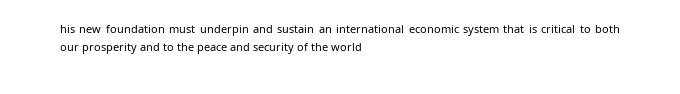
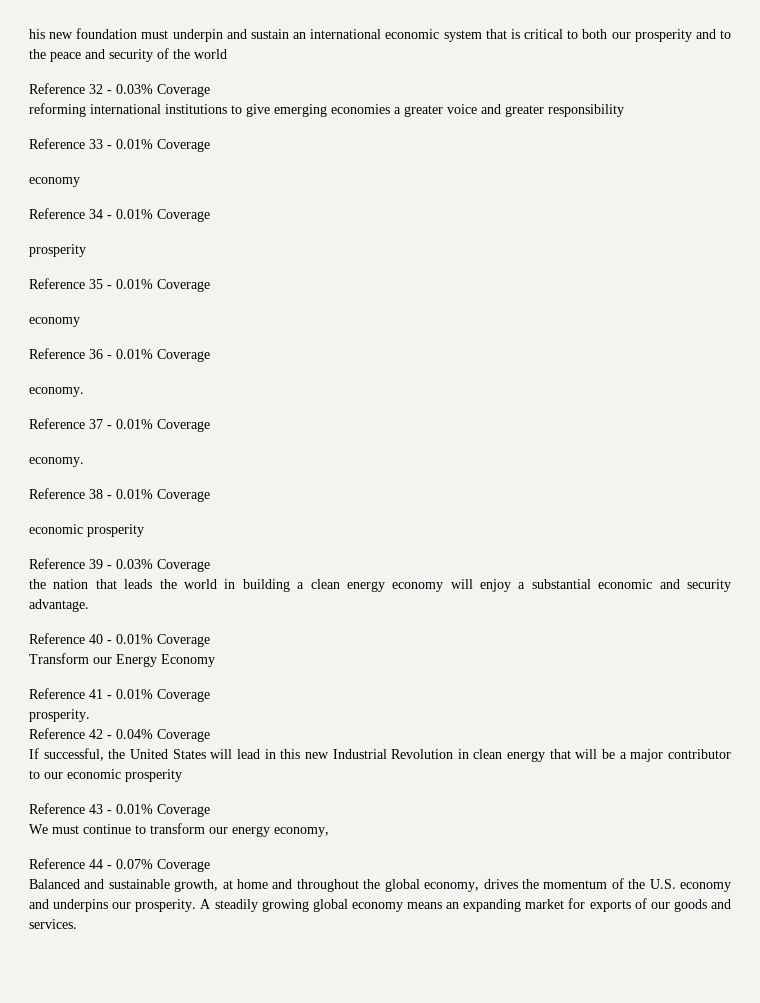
(362, 47) none -> [29,83,210,97] [29,103,624,117] [29,138,210,152] [29,177,80,187] [29,208,210,222] [29,244,86,257] [29,278,210,292] [29,317,80,327] [29,348,210,362] [29,387,84,397] [29,418,210,432] [29,457,84,467] [29,488,210,502] [29,524,144,537] [29,558,210,572] [29,579,732,592] [29,599,89,612] [29,633,210,647] [29,653,215,667] [29,688,210,702] [29,709,90,722] [29,728,210,742] [29,748,731,762] [29,769,182,782] [29,803,210,817] [29,823,329,837] [29,858,210,872] [29,878,731,892] [29,898,731,912] [29,919,77,929] // Reference 32 - 0.03% Coverage // reforming international institutions to give emerging economies a greater voice and greater responsibility // Reference 33 - 0.01% Coverage // economy // Reference 34 - 0.01% Coverage // prosperity // Reference 35 - 0.01% Coverage // economy // Reference 36 - 0.01% Coverage // economy. // Reference 37 - 0.01% Coverage // economy. // Reference 38 - 0.01% Coverage // economic prosperity // Reference 39 - 0.03% Coverage // the nation that leads the world in building a clean energy economy will enjoy a substantial economic and security advantage. // Reference 40 - 0.01% Coverage // Transform our Energy Economy // Reference 41 - 0.01% Coverage // prosperity. // Reference 42 - 0.04% Coverage // If successful, the United States will lead in this new Industrial Revolution in clean energy that will be a major contributor to our economic prosperity // Reference 43 - 0.01% Coverage // We must continue to transform our energy economy, // Reference 44 - 0.07% Coverage // Balanced and sustainable growth, at home and throughout the global economy, drives the momentum of the U.S. economy and underpins our prosperity. A steadily growing global economy means an expanding market for exports of our goods and services.

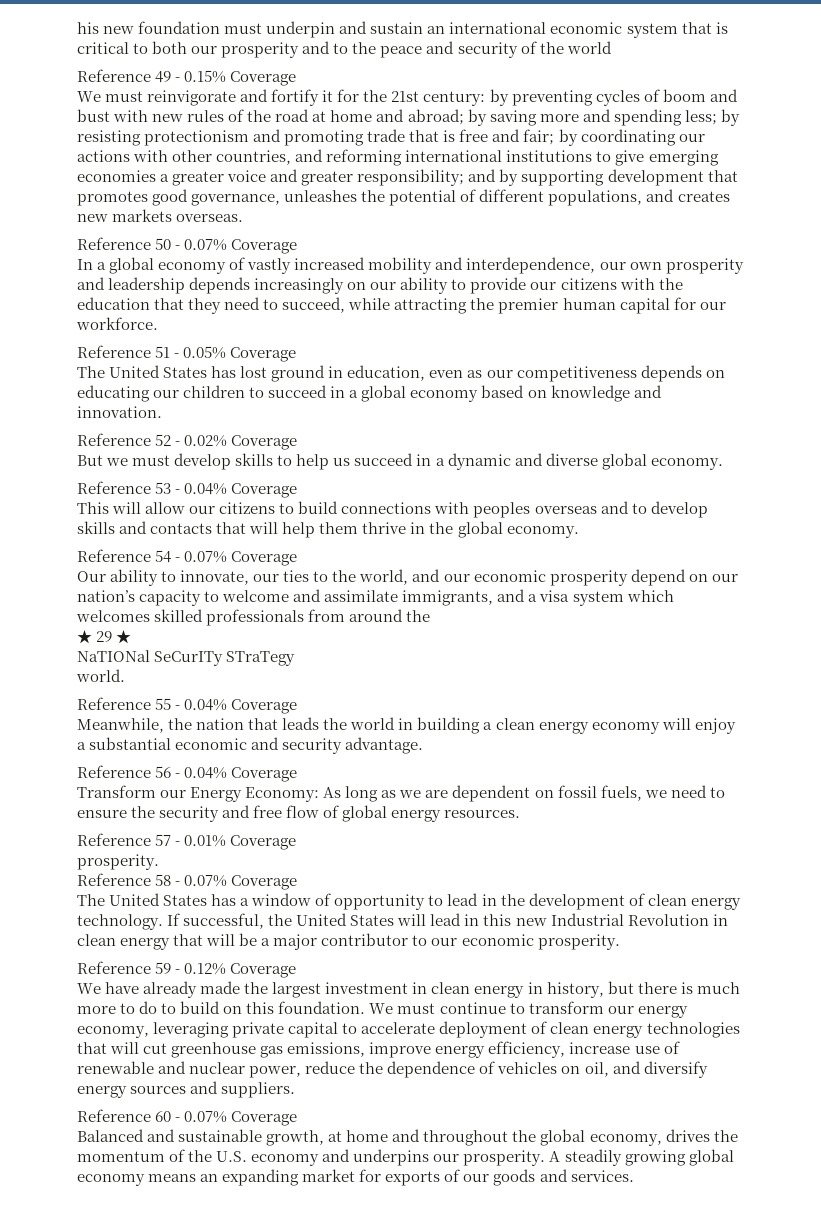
[89,84,210,97] 32 - 0.03% Coverage // -> [155,70,297,86] [77,89,738,106] [77,109,740,126] [77,129,705,146] [77,149,324,165] 49 - 0.15% Coverage // We must reinvigorate and fortify it for the 21st century: by preventing cycles of boom and bust with new rules of the road at home and abroad; by saving more and spending less; by resisting protectionism and promoting trade that is free and fair; by coordinating our actions with other countries, and
[548,104,624,117] [29,138,210,152] [29,177,80,187] [29,208,210,222] [29,244,86,257] [29,278,210,292] [29,317,80,327] [29,348,210,362] [29,387,84,397] [29,418,210,432] [29,457,84,467] [29,488,210,502] [29,524,144,537] [29,558,210,572] responsibility // Reference 33 - 0.01% Coverage // economy // Reference 34 - 0.01% Coverage // prosperity // Reference 35 - 0.01% Coverage // economy // Reference 36 - 0.01% Coverage // economy. // Reference 37 - 0.01% Coverage // economy. // Reference 38 - 0.01% Coverage // economic prosperity // Reference 39 - 0.03% Coverage // -> [357,169,738,186] [77,189,730,206] [77,209,244,222] [77,237,298,254] [77,257,744,274] [77,277,683,294] [77,297,726,314] [76,317,158,330] [77,345,297,362] [77,365,725,382] [77,385,662,402] [77,406,162,418] [77,433,298,450] [77,453,723,470] [77,481,298,498] [77,501,708,518] [77,521,579,538] [77,549,298,566] [77,569,738,586] [77,589,674,606] [76,609,431,626] [77,630,132,644] [77,650,296,666] [76,669,125,682] [77,697,298,714] [77,718,164,733] responsibility; and by supporting development that promotes good governance, unleashes the potential of different populations, and creates new markets overseas. // Reference 50 - 0.07% Coverage // In a global economy of vastly increased mobility and interdependence, our own prosperity and leadership depends increasingly on our ability to provide our citizens with the education that they need to succeed, while attracting the premier human capital for our workforce. // Reference 51 - 0.05% Coverage // The United States has lost ground in education, even as our competitiveness depends on educating our children to succeed in a global economy based on knowledge and innovation. // Reference 52 - 0.02% Coverage // But we must develop skills to help us succeed in a dynamic and diverse global economy. // Reference 53 - 0.04% Coverage // This will allow our citizens to build connections with peoples overseas and to develop skills and contacts that will help them thrive in the global economy. // Reference 54 - 0.07% Coverage // Our ability to innovate, our ties to the world, and our economic prosperity depend on our nation’s capacity to welcome and assimilate immigrants, and a visa system which welcomes skilled professionals from around the // ★ 29 ★ // NaTIONal SeCurITy STraTegy // world. // Reference 55 - 0.04% Coverage // Meanwhile,
[89,634,153,644] 40 - 0.01% -> [155,766,228,779] 56 - 0.04%
[161,654,215,667] [29,688,103,699] Economy // Reference 41 -> [245,785,725,802] [77,805,521,822] [77,833,172,846] Economy: As long as we are dependent on fossil fuels, we need to ensure the security and free flow of global energy resources. // Reference 57
[89,729,210,742] 42 - 0.04% Coverage // -> [155,874,298,890] [77,893,741,910] [77,914,163,930] 58 - 0.07% Coverage // The United States has a window of opportunity to lead in the development of clean energy technology.
[125,769,182,782] [29,803,210,817] [29,824,48,834] prosperity // Reference 43 - 0.01% Coverage // We -> [537,934,620,950] [77,961,297,978] [77,981,740,998] [77,1001,394,1014] prosperity. // Reference 59 - 0.12% Coverage // We have already made the largest investment in clean energy in history, but there is much more to do to build on this foundation. We
[29,858,103,869] // Reference 44 -> [153,1021,740,1038] [77,1041,680,1058] [77,1061,708,1078] [77,1081,296,1098] [77,1109,172,1122] leveraging private capital to accelerate deployment of clean energy technologies that will cut greenhouse gas emissions, improve energy efficiency, increase use of renewable and nuclear power, reduce the dependence of vehicles on oil, and diversify energy sources and suppliers. // Reference 60

